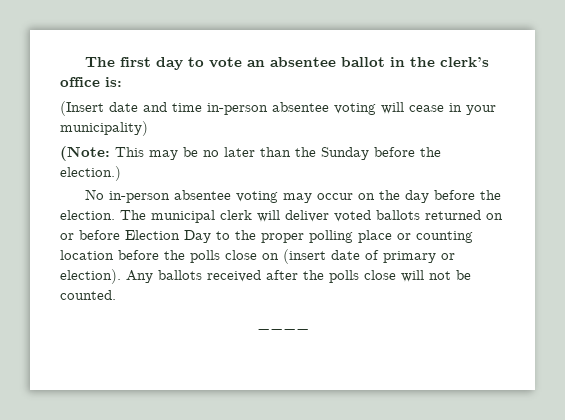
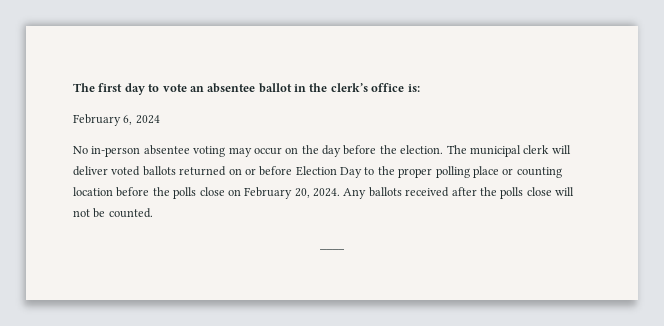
[60,101,496,116] [60,121,148,136] [60,146,441,161] [60,166,121,181] (Insert date and time in-person absentee voting will cease in your municipality) // (Note: This may be no later than the Sunday before the election.) -> [73,114,160,126] February 6, 2024
[283,249,455,264] [60,269,121,284] (insert date of primary or election). -> [244,187,340,199] February 20, 2024.

